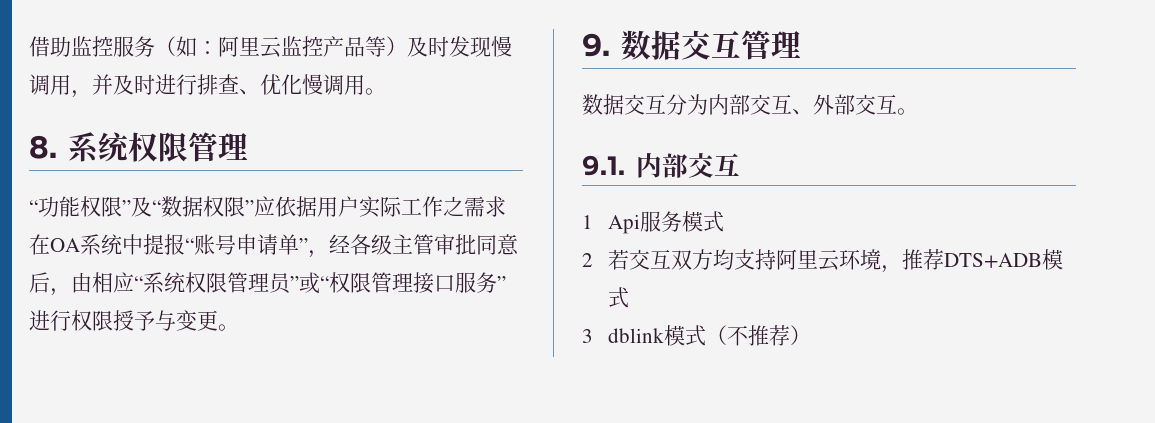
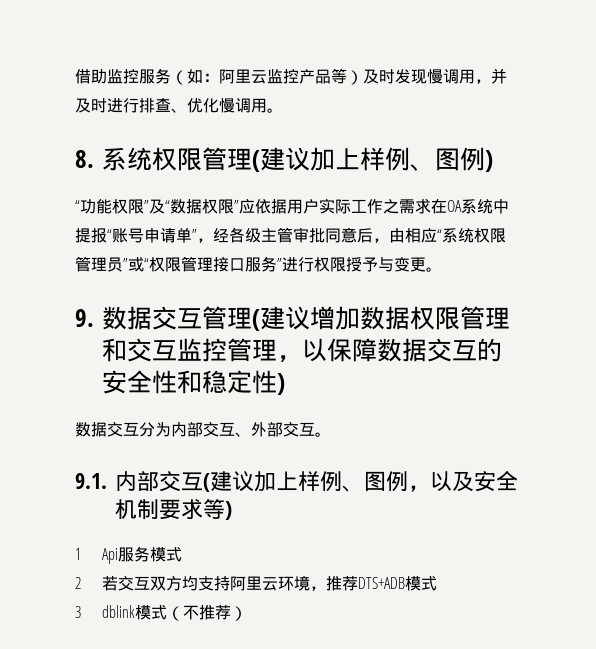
(248, 146) none -> [252,147,493,172] (建议加上样例、图例)
(801, 44) none -> [252,306,510,331] [102,338,502,363] [102,370,285,395] (建议增加数据权限管理和交互监控管理，以保障数据交互的安全性和稳定性)
(740, 164) none -> [203,471,518,492] [115,499,232,520] (建议加上样例、图例，以及安全机制要求等)

